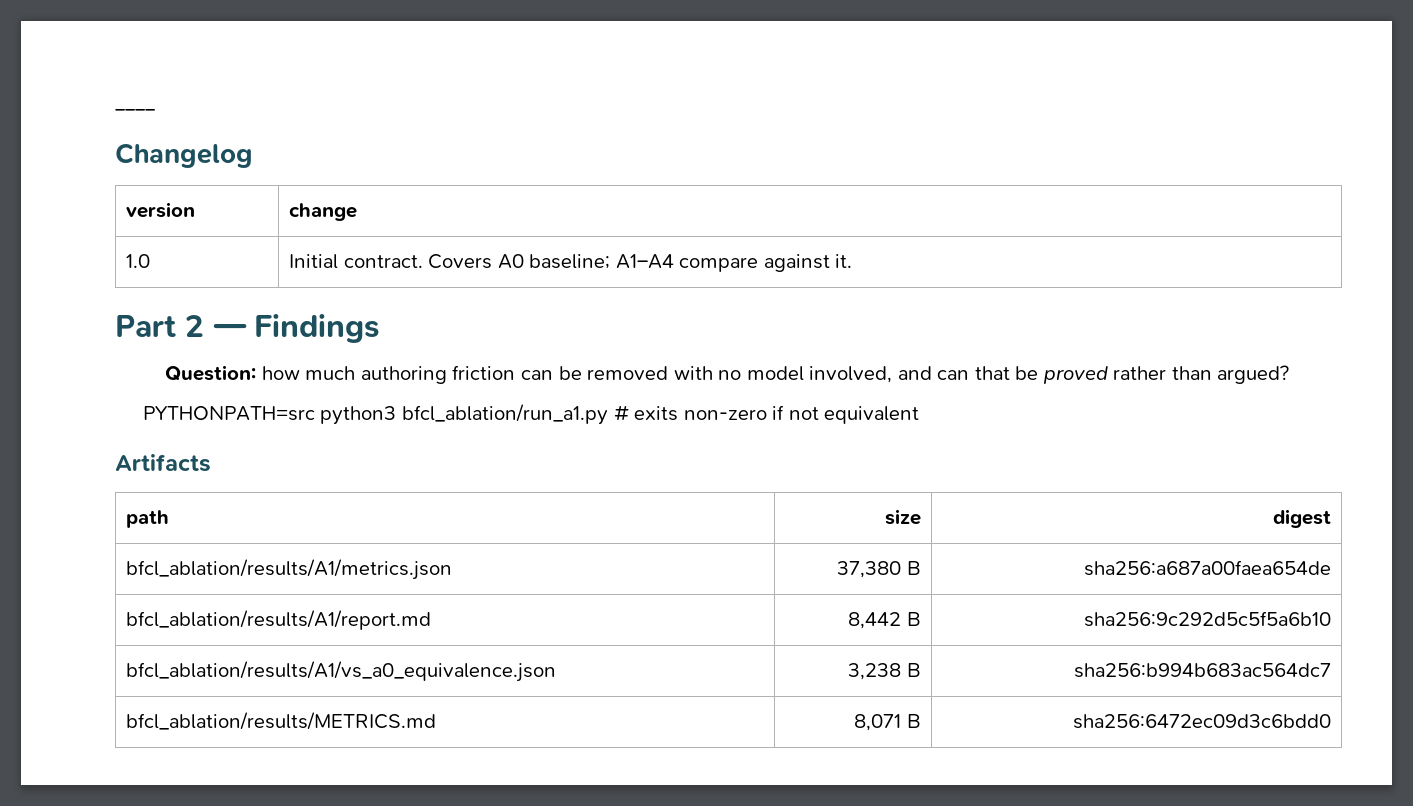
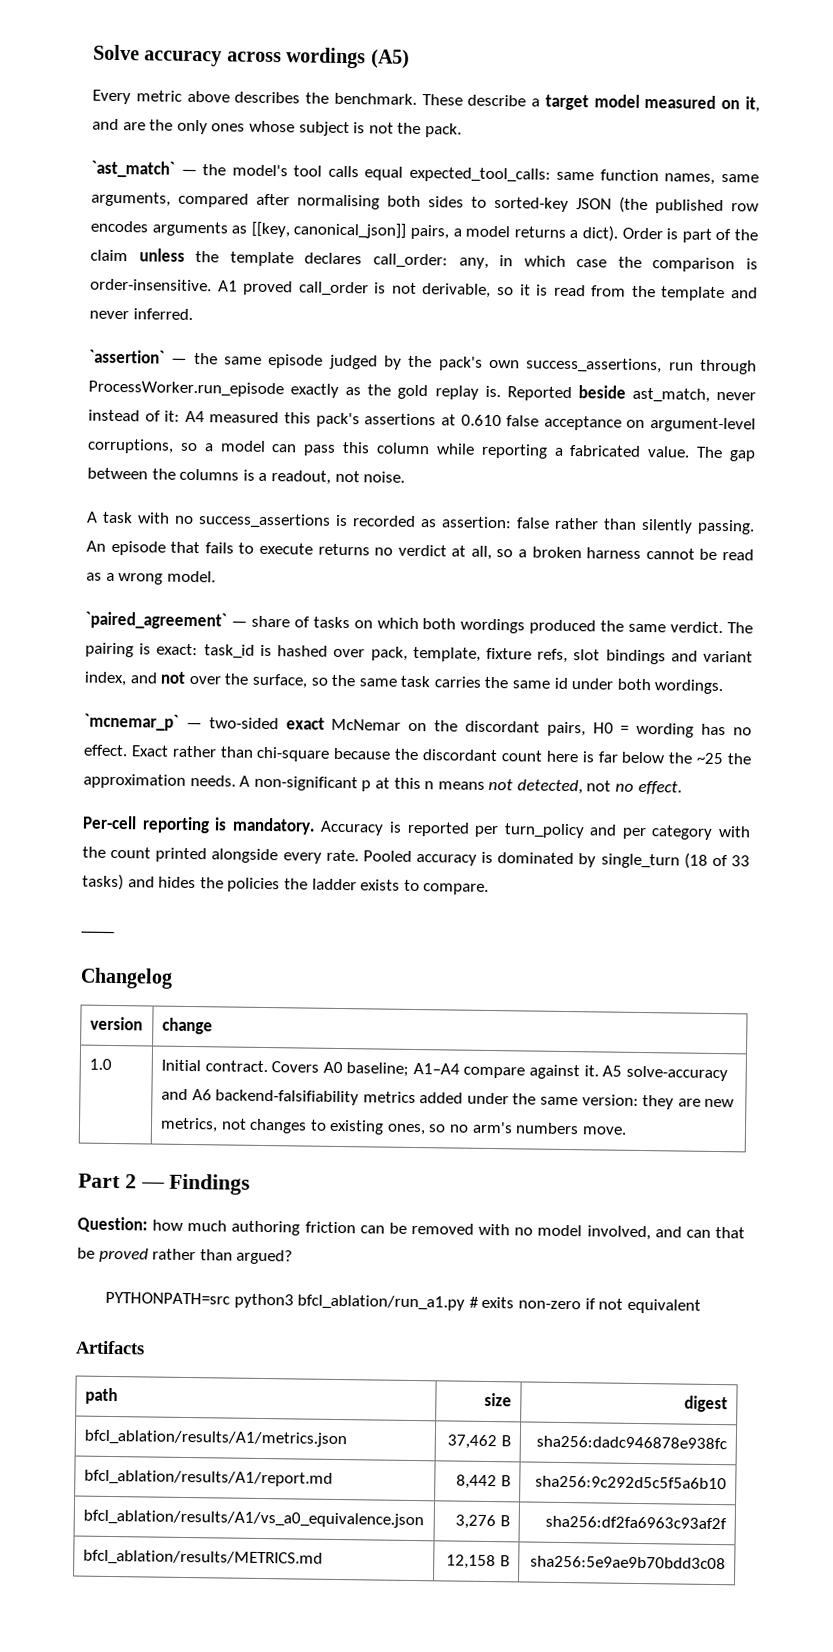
(115, 110) none -> [93,44,410,69] [92,89,760,113] [92,118,462,138] [91,160,759,185] [91,191,759,215] [90,220,759,243] [90,248,758,273] [90,278,758,302] [89,308,193,320] [89,349,757,375] [88,380,757,403] [88,409,756,433] [87,438,756,462] [87,467,406,485] [86,511,755,535] [86,540,754,561] [86,570,216,585] [85,611,753,635] [85,642,753,665] [84,671,724,695] [84,713,752,738] [83,744,752,765] [83,773,682,795] [82,815,752,840] [82,846,750,869] [82,873,490,895] Solve accuracy across wordings (A5) // Every metric above describes the benchmark. These describe a target model measured on it, and are the only ones whose subject is not the pack. // `ast_match` — the model's tool calls equal expected_tool_calls: same function names, same arguments, compared after normalising both sides to sorted-key JSON (the published row encodes arguments as [[key, canonical_json]] pairs, a model returns a dict). Order is part of the claim unless the template declares call_order: any, in which case the comparison is order-insensitive. A1 proved call_order is not derivable, so it is read from the template and never inferred. // `assertion` — the same episode judged by the pack's own success_assertions, run through ProcessWorker.run_episode exactly as the gold replay is. Reported beside ast_match, never instead of it: A4 measured this pack's assertions at 0.610 false acceptance on argument-level corruptions, so a model can pass this column while reporting a fabricated value. The gap between the columns is a readout, not noise. // A task with no success_assertions is recorded as assertion: false rather than silently passing. An episode that fails to execute returns no verdict at all, so a broken harness cannot be read as a wrong model. // `paired_agreement` — share of tasks on which both wordings produced the same verdict. The pairing is exact: task_id is hashed over pack, template, fixture refs, slot bindings and variant index, and not over the surface, so the same task carries the same id under both wordings. // `mcnemar_p` — two-sided exact McNemar on the discordant pairs, H0 = wording has no effect. Exact rather than chi-square because the discordant count here is far below the ~25 the approximation needs. A non-significant p at this n means not detected, not no effect. // Per-cell reporting is mandatory. Accuracy is reported per turn_policy and per category with the count printed alongside every rate. Pooled accuracy is dominated by single_turn (18 of 33 tasks) and hides the policies the ladder exists to compare. //
(853, 261) none -> [602,1065,728,1082] [160,1088,735,1110] [159,1117,627,1136] A5 solve-accuracy and A6 backend-falsifiability metrics added under the same version: they are new metrics, not changes to existing ones, so no arm's numbers move.
[837,561,921,578] [1083,560,1331,576] 37,380 B | sha256:a687a00faea654de -> [447,1434,512,1450] [536,1435,728,1450] 37,462 B | sha256:dadc946878e938fc
[848,663,921,680] [1073,663,1331,678] 3,238 B | sha256:b994b683ac564dc7 -> [455,1514,511,1530] [545,1515,728,1530] 3,276 B | sha256:df2fa6963c93af2f
[854,714,921,731] [1072,714,1331,729] 8,071 B | sha256:6472ec09d3c6bdd0 -> [446,1554,511,1570] [530,1555,727,1570] 12,158 B | sha256:5e9ae9b70bdd3c08

